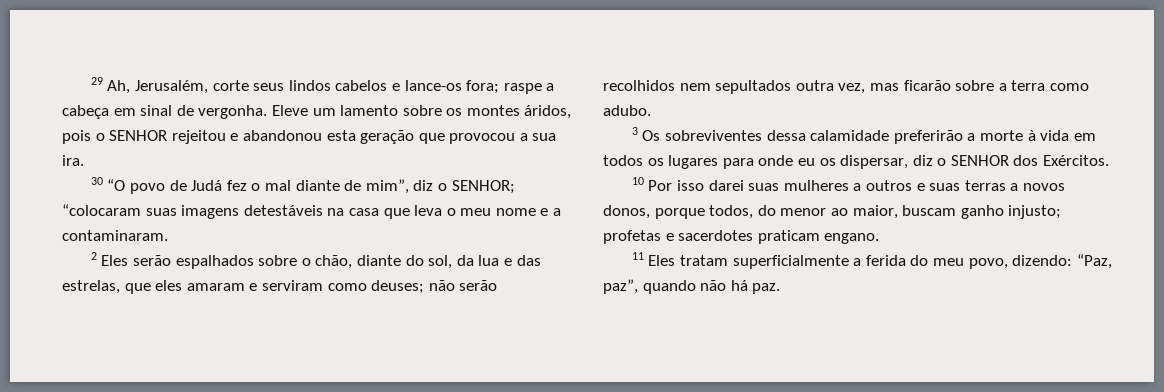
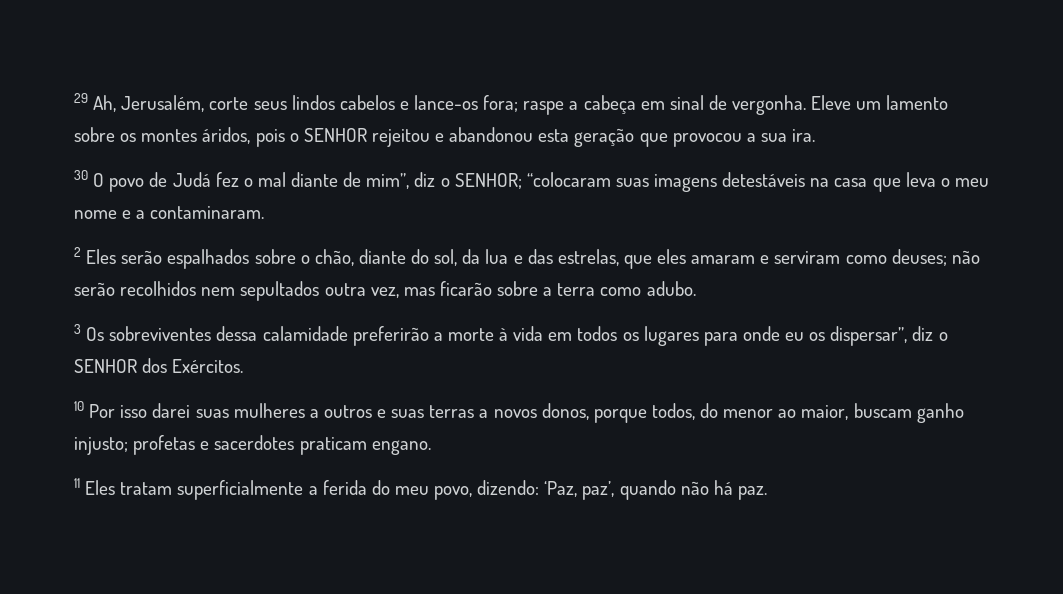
[107,179,126,191] “O -> [93,173,105,187] O
[840,155,909,169] dispersar, -> [830,326,908,346] dispersar”,
[1076,254,1112,269] [603,279,638,294] “Paz, paz”, -> [544,481,615,500] ‘Paz, paz’,

